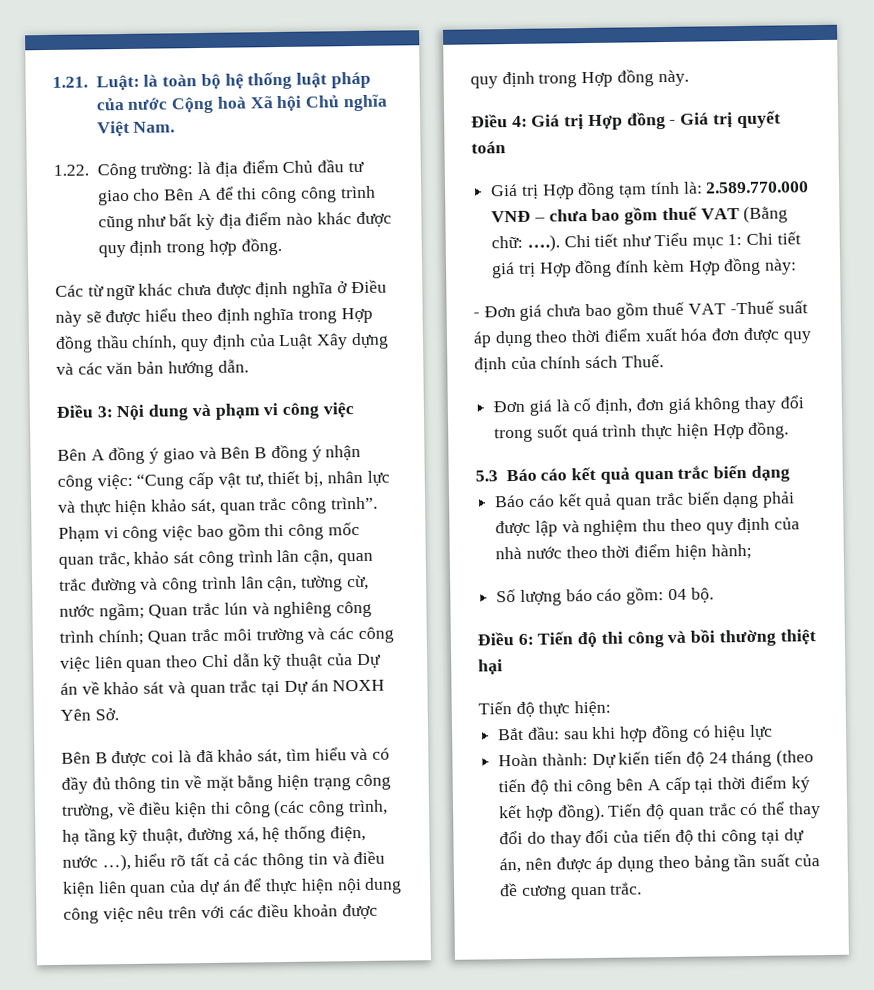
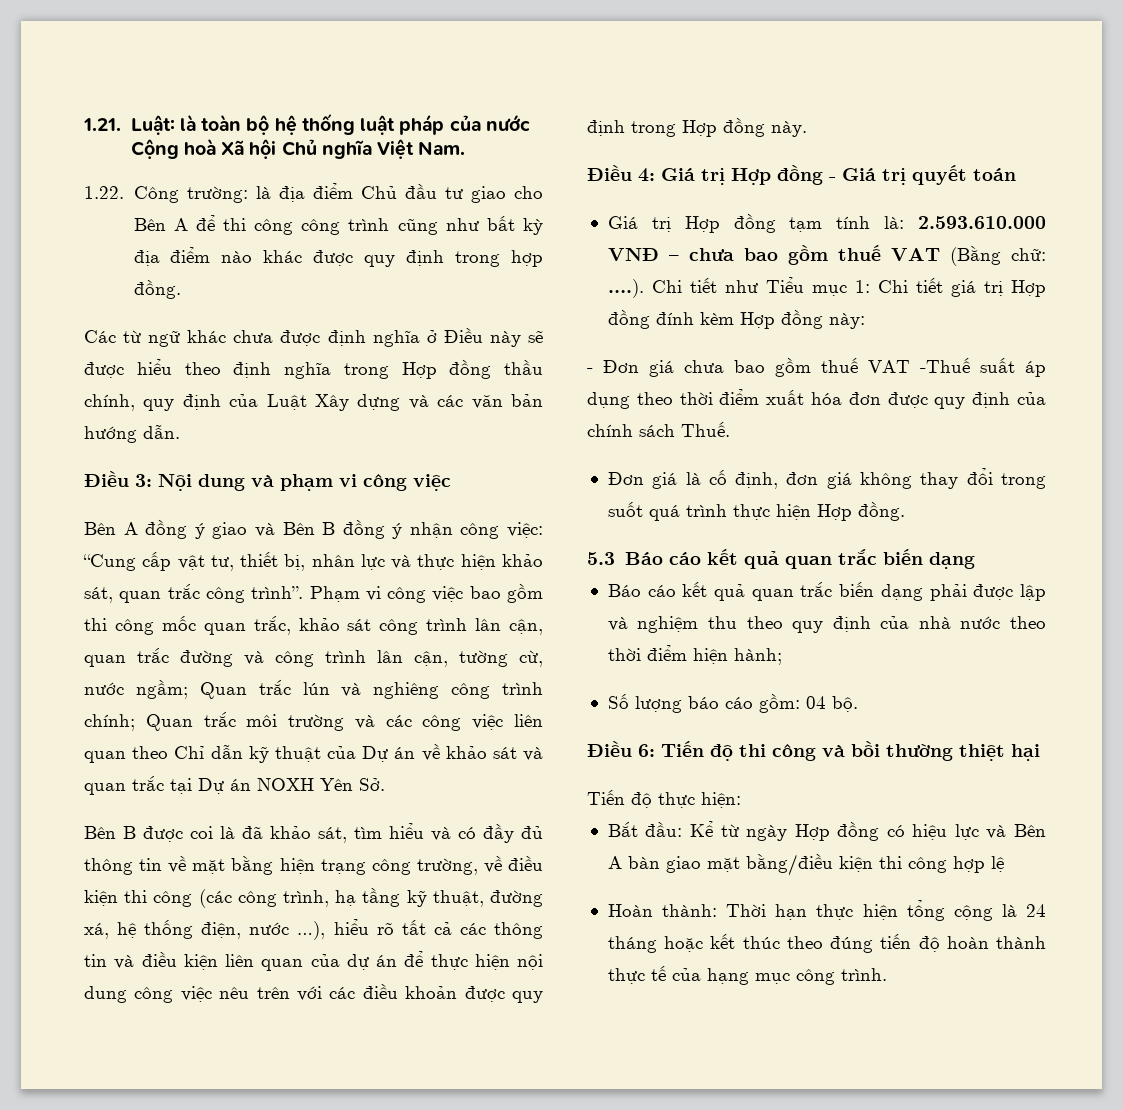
[705,181,810,194] 2.589.770.000 -> [918,216,1046,229] 2.593.610.000
[563,726,649,743] sau khi hợp -> [690,821,830,841] Kể từ ngày Hợp
[498,749,815,769] [498,775,810,796] [499,801,821,822] [499,828,804,848] [499,853,820,874] [500,882,643,900] // Hoàn thành: Dự kiến tiến độ 24 tháng (theo tiến độ thi công bên A cấp tại thời điểm ký kết hợp đồng). Tiến độ quan trắc có thể thay đổi do thay đổi của tiến độ thi công tại dự án, nên được áp dụng theo bảng tần suất của đề cương quan trắc. -> [986,824,1046,839] [607,853,1004,876] [607,900,1046,921] [607,933,1046,953] [607,965,887,985] và Bên A bàn giao mặt bằng/điều kiện thi công hợp lệ // Hoàn thành: Thời hạn thực hiện tổng cộng là 24 tháng hoặc kết thúc theo đúng tiến độ hoàn thành thực tế của hạng mục công trình.

